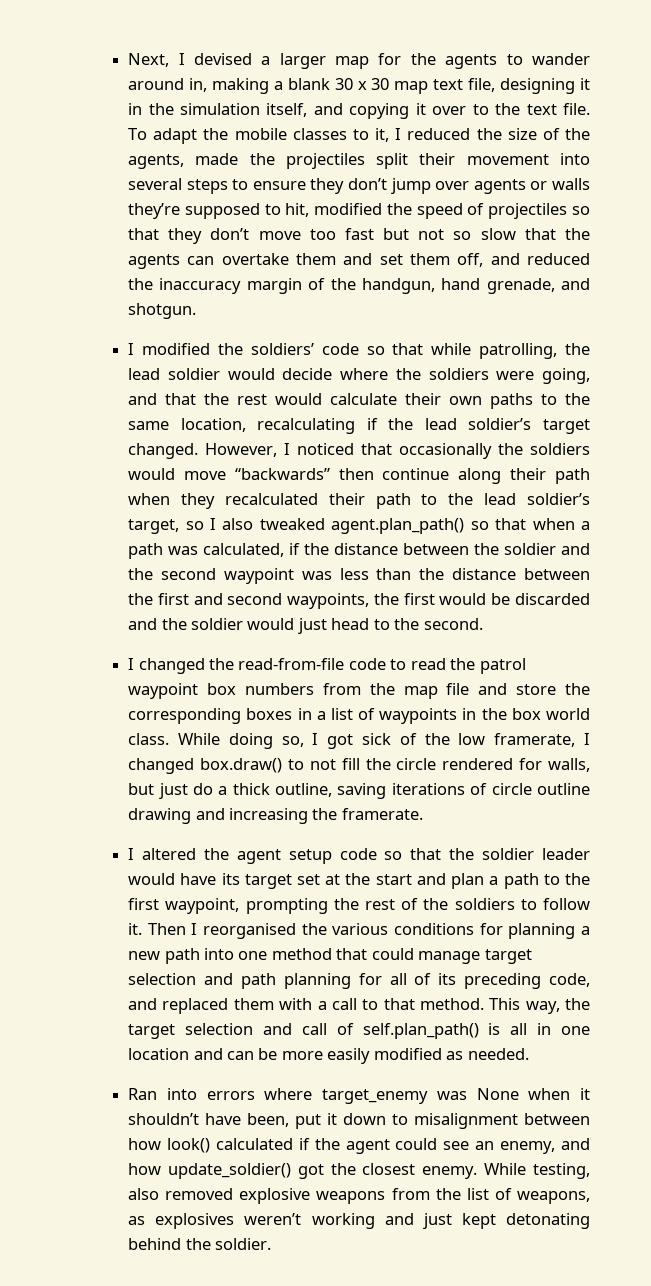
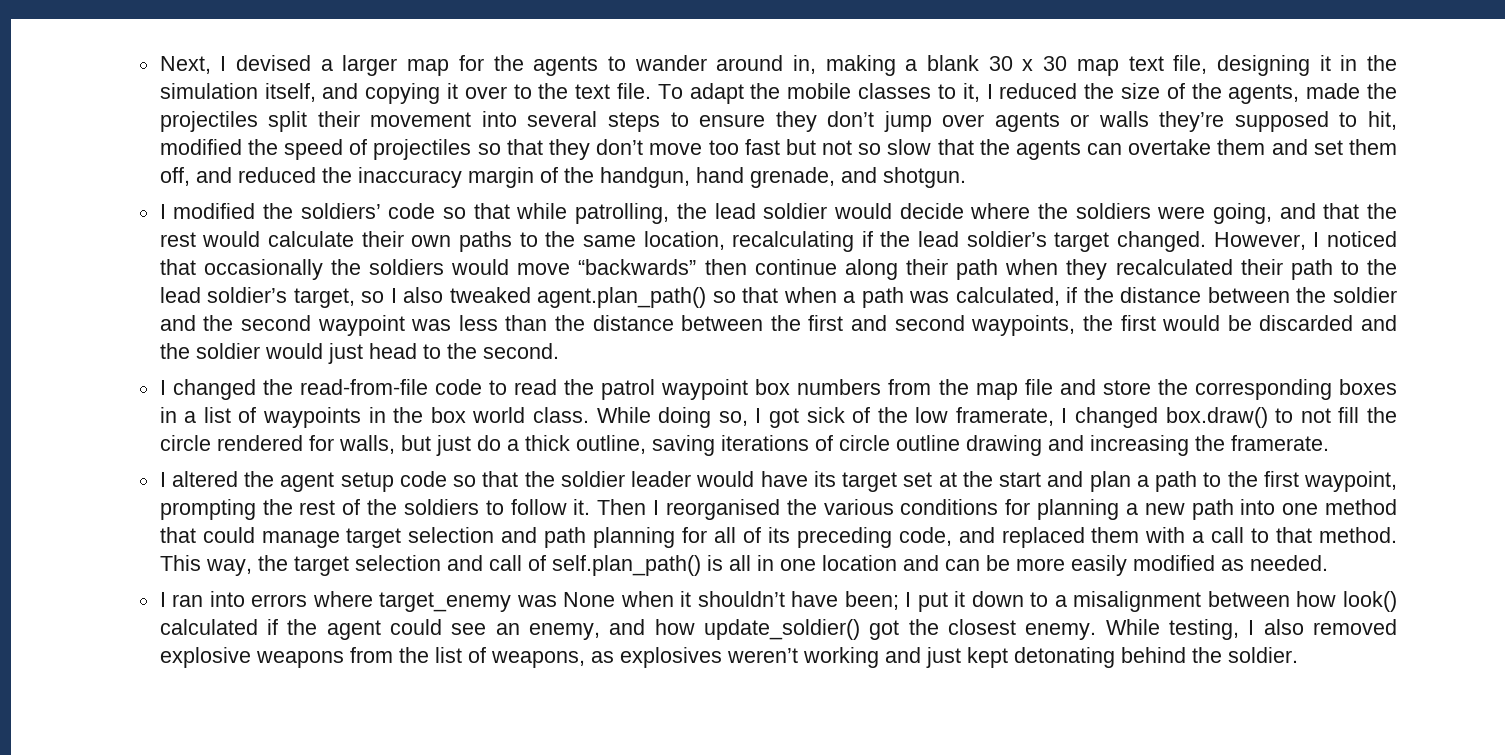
[128,1088,158,1100] Ran -> [159,592,204,607] I ran
[247,1113,290,1127] been, -> [844,591,912,610] been; I
(409, 1119) none -> [1054,595,1067,607] a
(590, 1171) none -> [1248,620,1255,635] I

